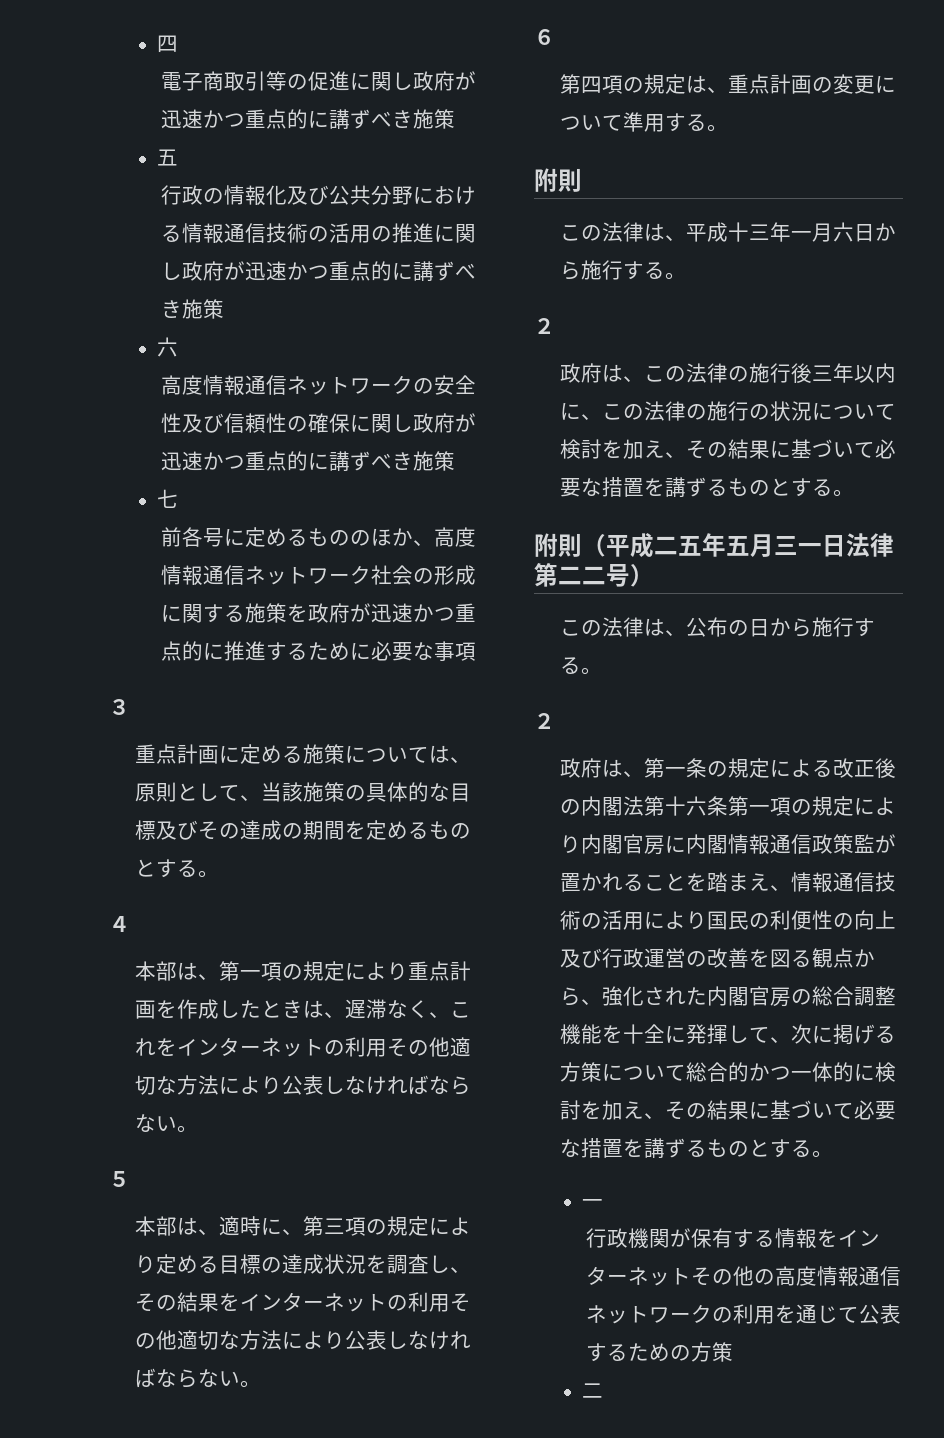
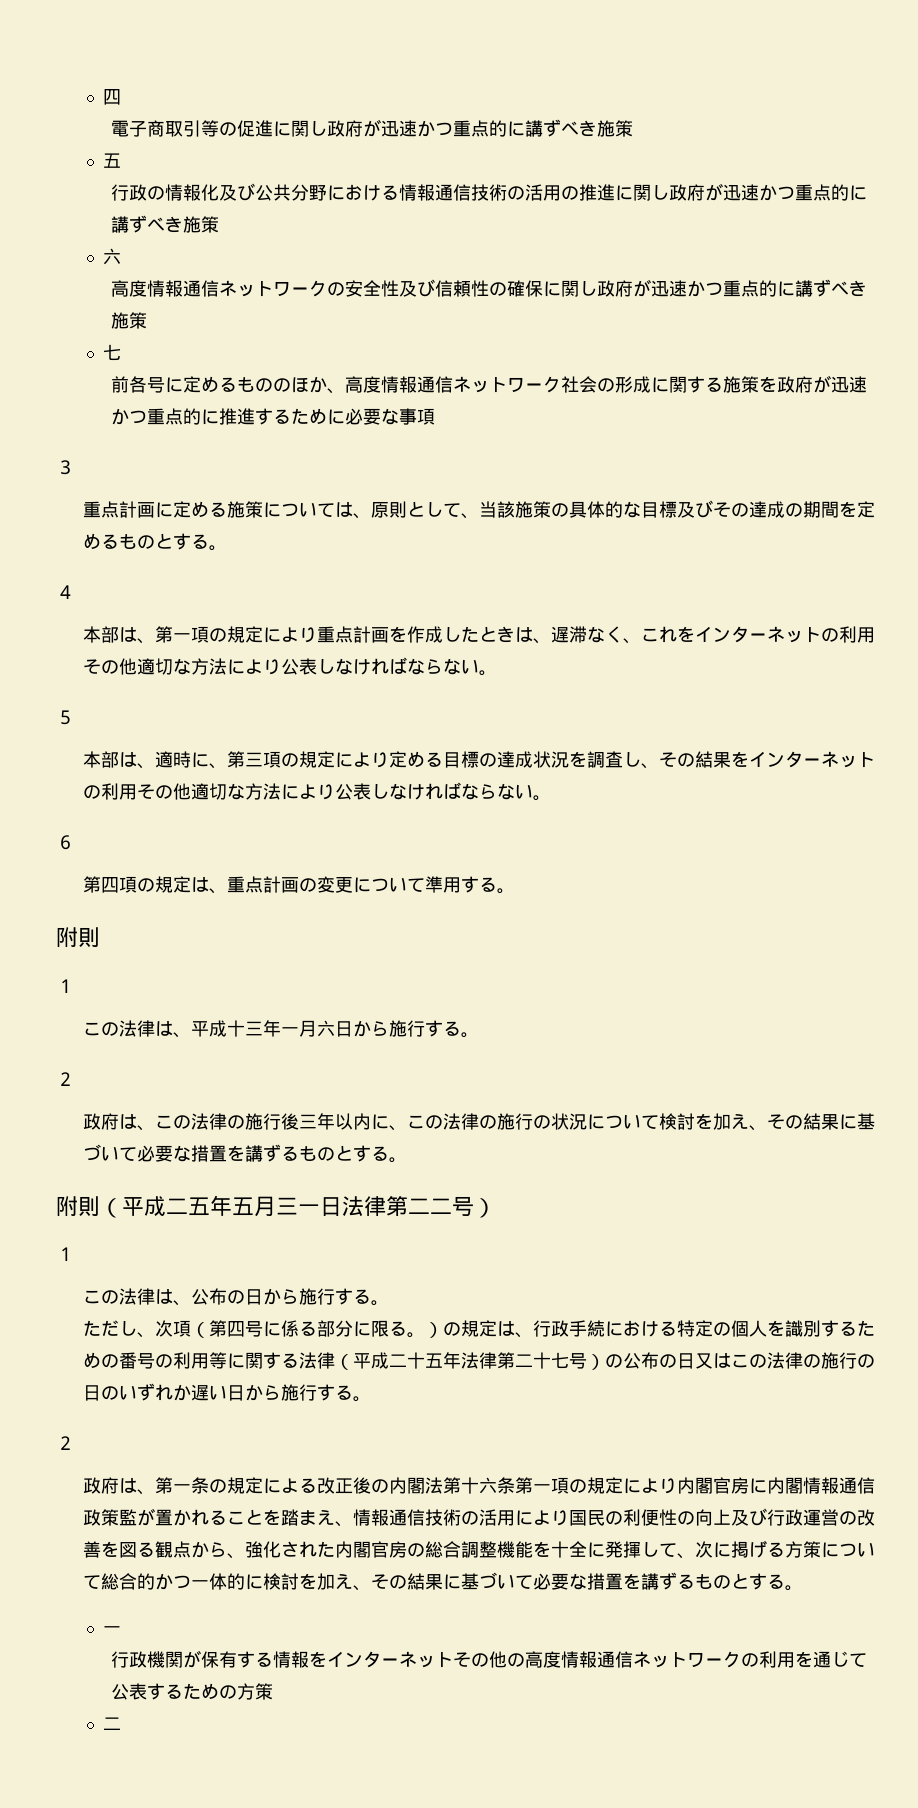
(582, 180) none -> [56,979,75,993] // １
(654, 575) none -> [56,1247,75,1261] // １
(602, 671) none -> [83,1320,876,1338] [83,1352,876,1370] [83,1383,372,1402] // ただし、次項（第四号に係る部分に限る。）の規定は、行政手続における特定の個人を識別するための番号の利用等に関する法律（平成二十五年法律第二十七号）の公布の日又はこの法律の施行の日のいずれか遅い日から施行する。

